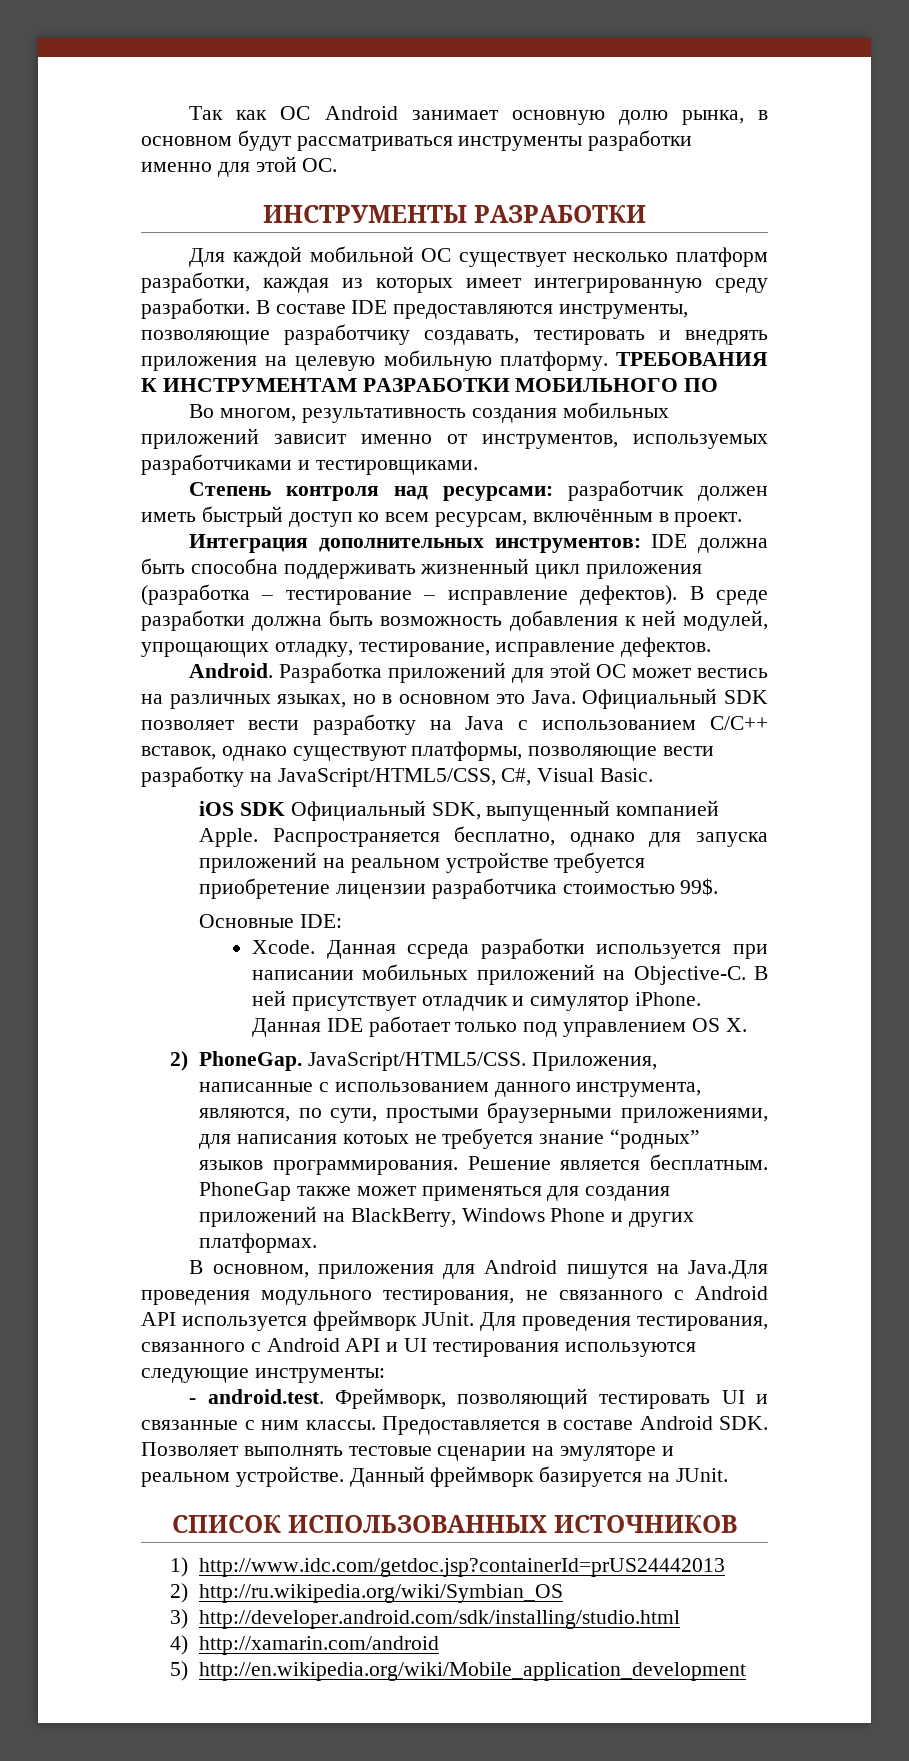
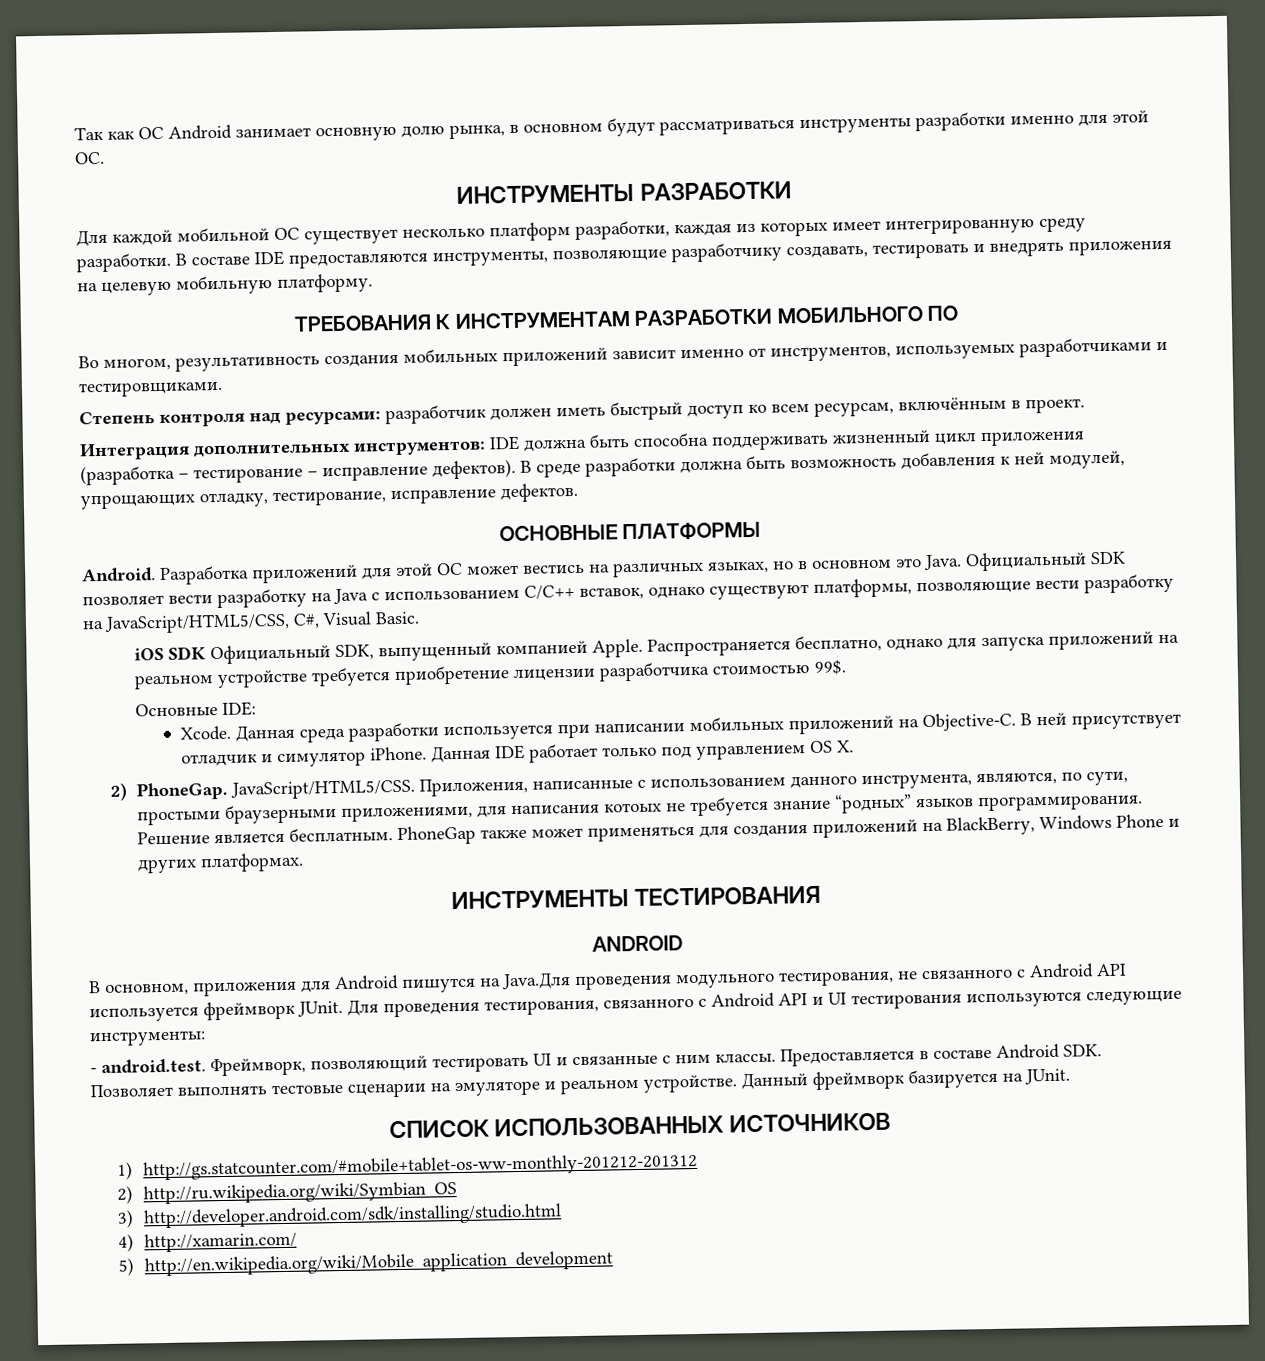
(608, 361) none -> (373, 283) //
(712, 647) none -> [498,520,762,542] // ОСНОВНЫЕ ПЛАТФОРМЫ
[407,944,470,959] cсреда -> [299,727,346,743] среда
(318, 1243) none -> [450,885,822,910] [591,935,683,952] // ИНСТРУМЕНТЫ ТЕСТИРОВАНИЯ // ANDROID
[199,1558,726,1577] http://www.idc.com/getdoc.jsp?containerId=prUS24442013 -> [142,1152,698,1181] http://gs.statcounter.com/#mobile+tablet-os-ww-monthly-201212-201312
[199,1636,440,1655] http://xamarin.com/android -> [143,1231,297,1253] http://xamarin.com/

